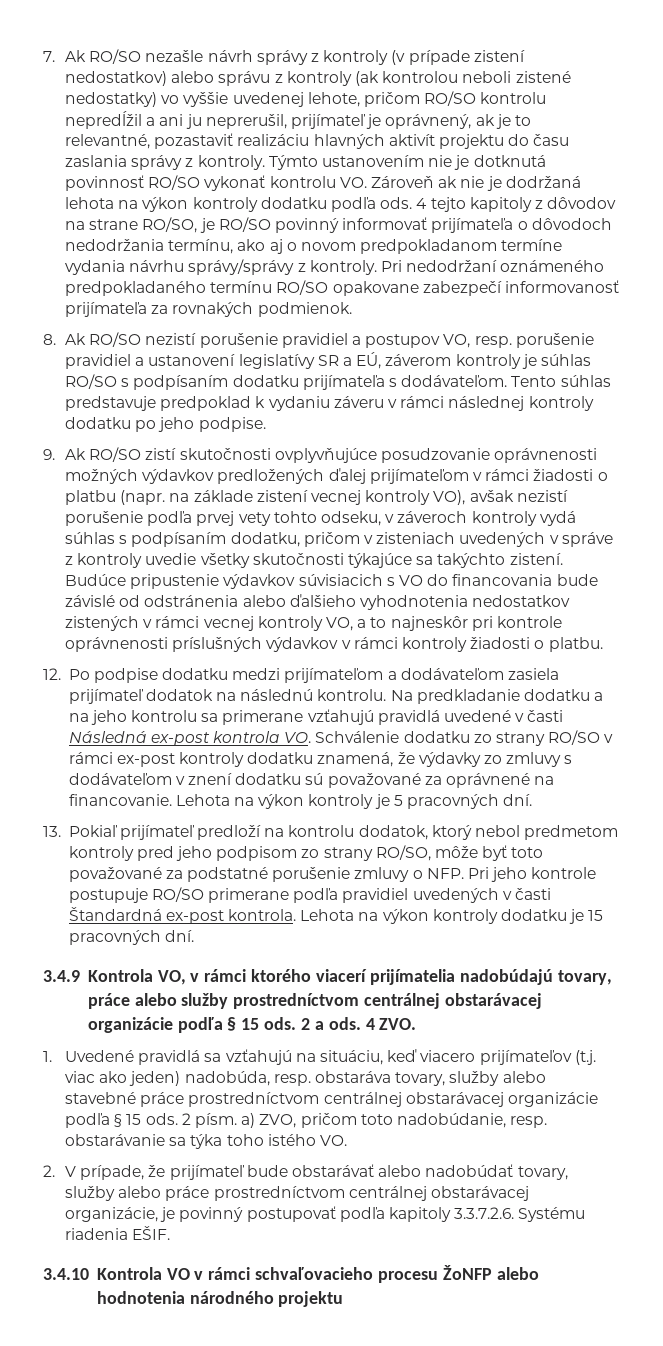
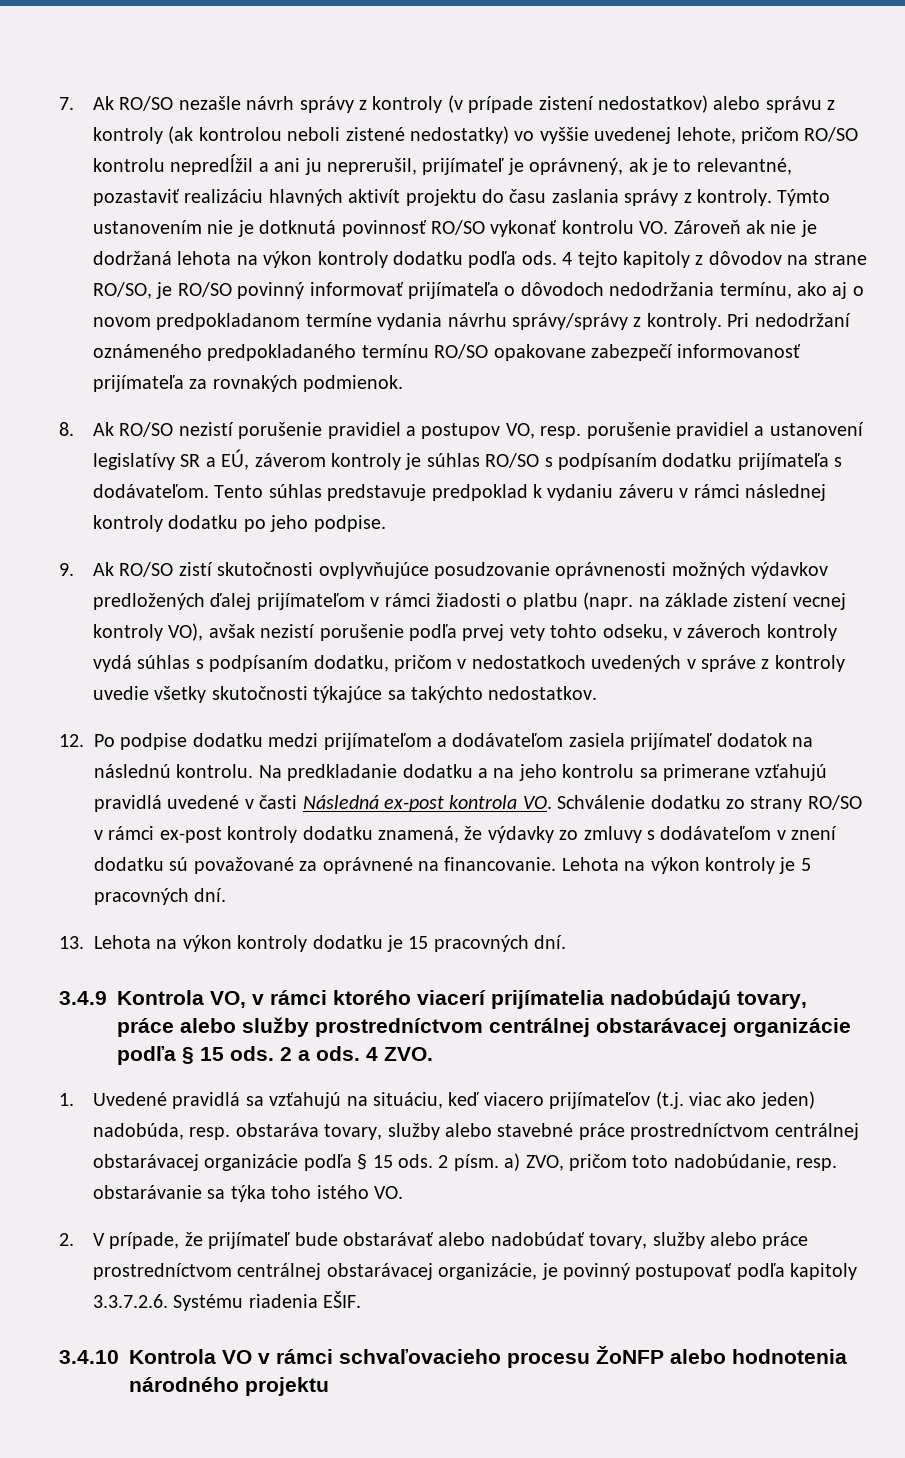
[376,532,456,544] zisteniach -> [471,655,586,669] nedostatkoch
[509,553,563,565] [65,574,598,589] [65,594,571,610] [65,616,562,631] [65,637,603,652] zistení. Budúce pripustenie výdavkov súvisiacich s VO do financovania bude závislé od odstránenia alebo ďalšieho vyhodnotenia nedostatkov zistených v rámci vecnej kontroly VO, a to najneskôr pri kontrole oprávnenosti príslušných výdavkov v rámci kontroly žiadosti o platbu. -> [488,686,598,700] nedostatkov.
[68,825,619,840] [68,845,544,861] [68,867,597,882] [68,887,552,903] [68,907,297,924] Pokiaľ prijímateľ predloží na kontrolu dodatok, ktorý nebol predmetom kontroly pred jeho podpisom zo strany RO/SO, môže byť toto považované za podstatné porušenie zmluvy o NFP. Pri jeho kontrole postupuje RO/SO primerane podľa pravidiel uvedených v časti Štandardná ex-post kontrola. -> (84, 942) none

